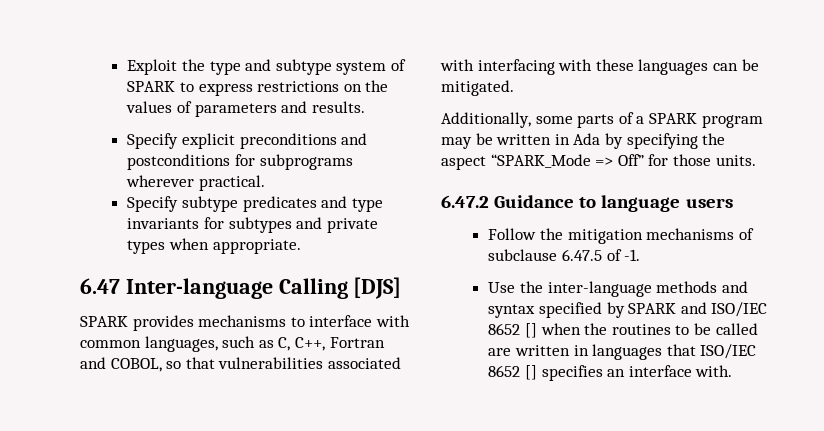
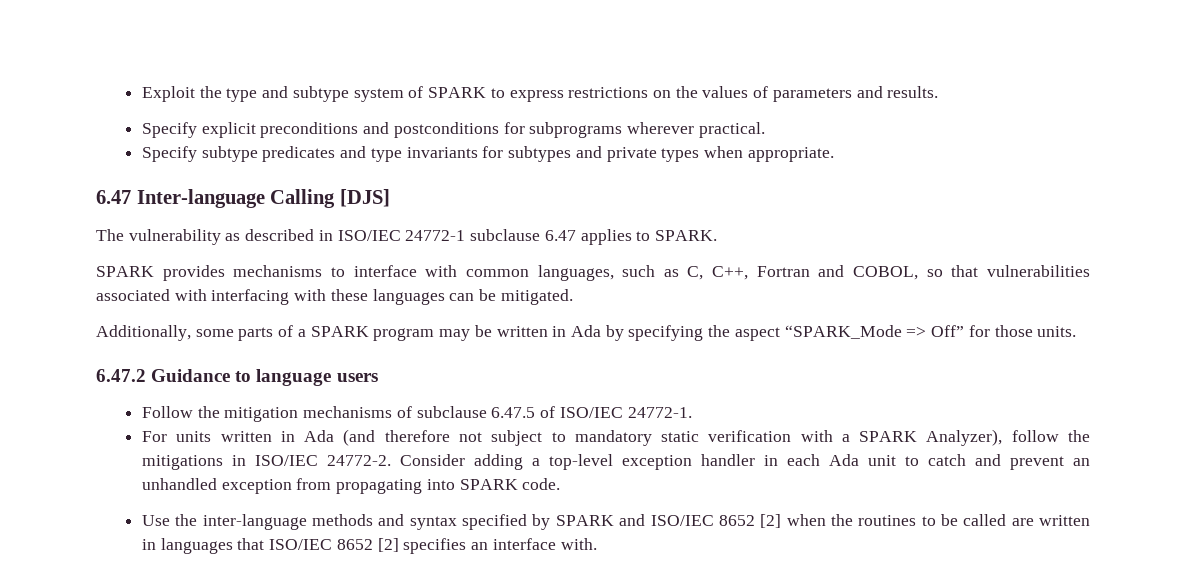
(402, 288) none -> [96,229,717,245] // The vulnerability as described in ISO/IEC 24772-1 subclause 6.47 applies to SPARK.
[624,249,641,261] -1. -> [559,407,692,418] [142,429,1091,446] [142,454,1090,470] [142,478,561,494] ISO/IEC 24772-1. // For units written in Ada (and therefore not subject to mandatory static verification with a SPARK Analyzer), follow the mitigations in ISO/IEC 24772-2. Consider adding a top-level exception handler in each Ada unit to catch and prevent an unhandled exception from propagating into SPARK code.
[525,323,538,338] [] -> [760,514,782,528] [2]
[525,365,538,380] [] -> [377,538,399,552] [2]

